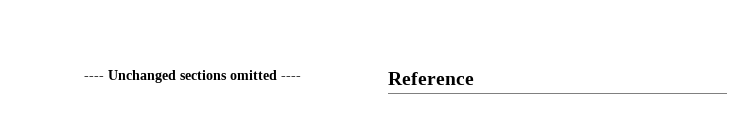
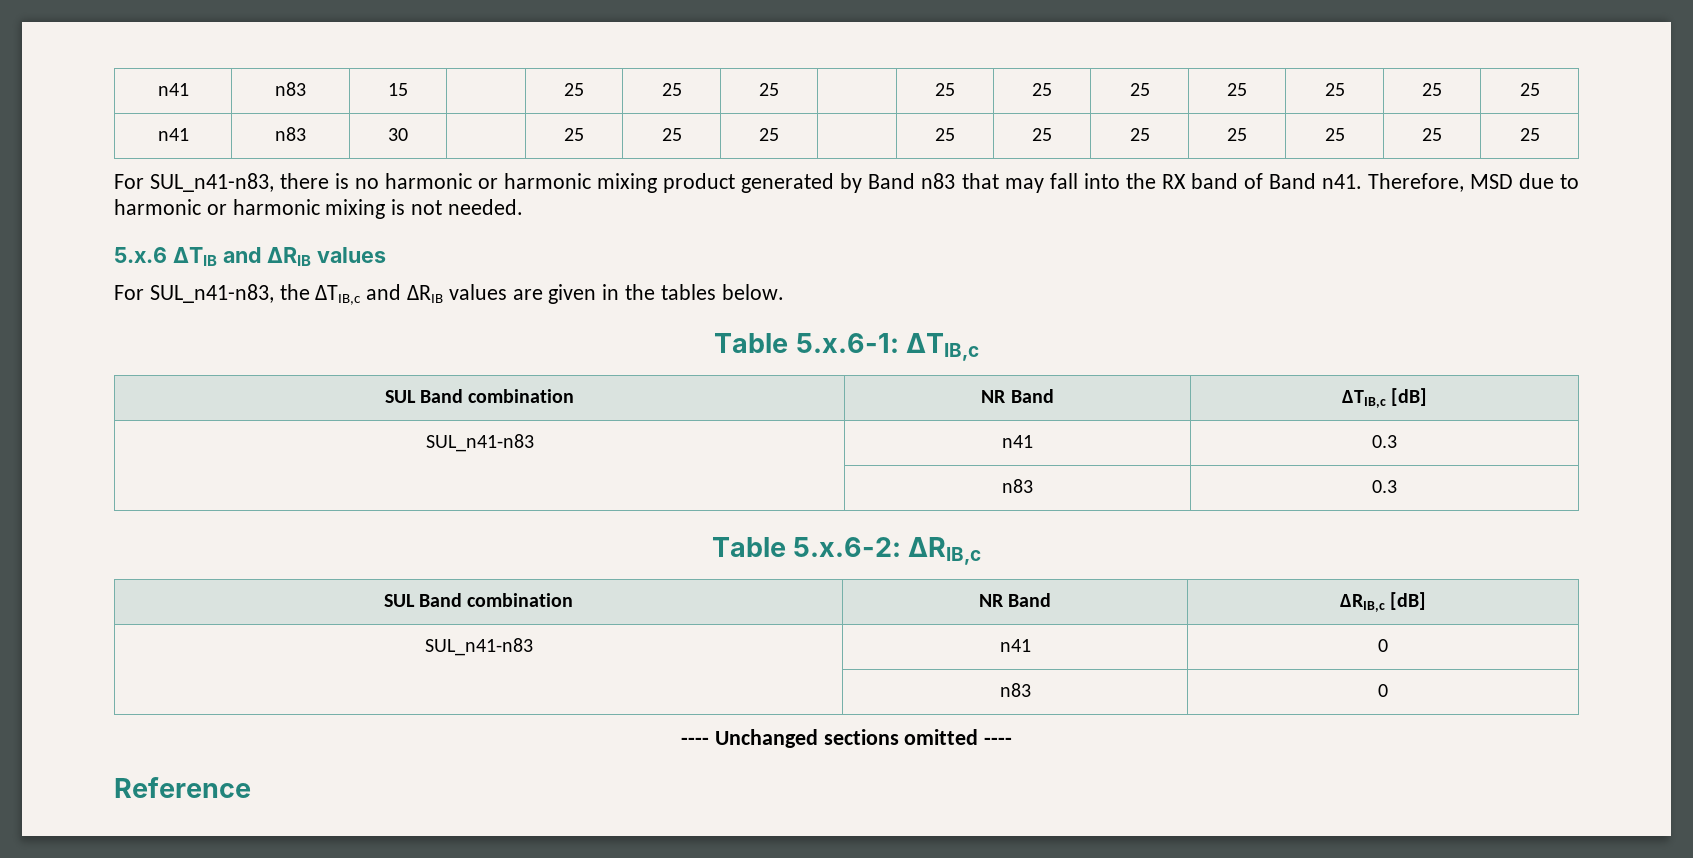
(84, 78) none -> [157,83,189,96] [275,82,306,96] [388,83,408,96] [564,83,584,96] [661,83,682,96] [759,83,779,96] [935,83,955,96] [1032,83,1052,96] [1129,83,1150,96] [1227,83,1247,96] [1324,83,1345,96] [1422,83,1442,96] [1519,83,1540,96] [157,128,189,141] [275,127,306,141] [388,128,408,141] [564,128,584,141] [661,128,682,141] [759,128,779,141] [935,128,955,141] [1032,128,1052,141] [1129,128,1150,141] [1227,128,1247,141] [1324,128,1345,141] [1422,128,1442,141] [1519,128,1540,141] [114,173,1579,193] [114,199,523,219] [114,247,387,266] [114,284,784,305] [714,333,979,361] [384,389,575,403] [981,389,1054,403] [1341,388,1428,408] [425,434,534,452] [1002,435,1033,448] [1372,435,1397,448] [1002,479,1033,493] [1372,480,1397,493] [711,537,982,565] [383,593,574,607] [978,593,1052,607] [1339,592,1427,612] [424,638,533,656] [999,639,1031,652] [1378,639,1388,652] [999,683,1031,697] [1378,684,1388,697] n41 | n83 | 15 | | 25 | 25 | 25 | | 25 | 25 | 25 | 25 | 25 | 25 | 25 // n41 | n83 | 30 | | 25 | 25 | 25 | | 25 | 25 | 25 | 25 | 25 | 25 | 25 // For SUL_n41-n83, there is no harmonic or harmonic mixing product generated by Band n83 that may fall into the RX band of Band n41. Therefore, MSD due to harmonic or harmonic mixing is not needed. // 5.x.6 ∆TIB and ∆RIB values // For SUL_n41-n83, the ∆TIB,c and ∆RIB values are given in the tables below. // Table 5.x.6-1: ΔTIB,c // SUL Band combination | NR Band | ΔTIB,c [dB] // SUL_n41-n83 | n41 | 0.3 // | n83 | 0.3 // Table 5.x.6-2: ΔRIB,c // SUL Band combination | NR Band | ΔRIB,c [dB] // SUL_n41-n83 | n41 | 0 // | n83 | 0 //

